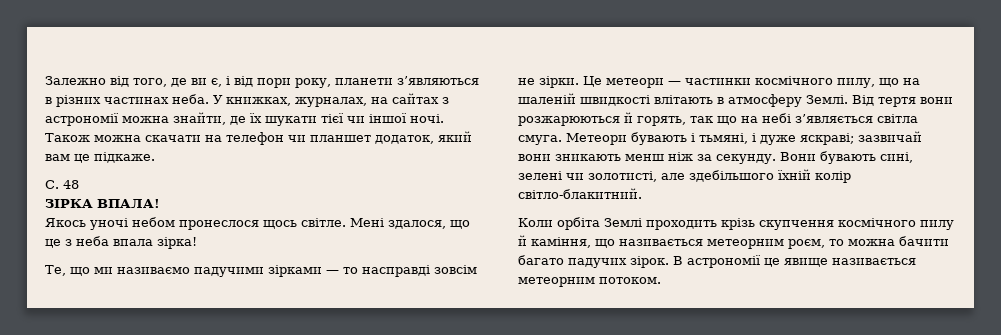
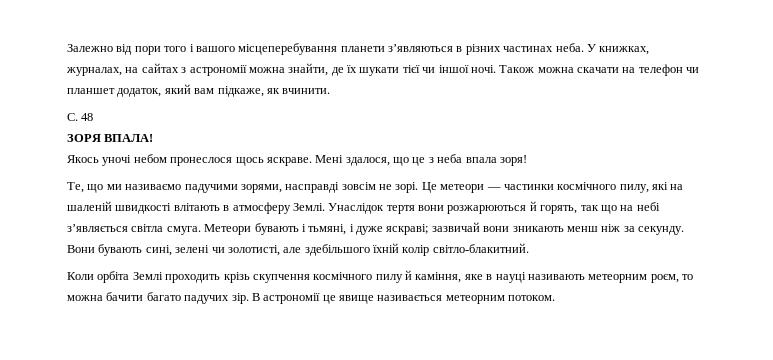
[133,76,331,88] того, де ви є, і від пори року, -> [134,43,338,55] пори того і вашого місцеперебування
[74,152,155,163] це підкаже. -> [217,86,331,97] підкаже, як вчинити.
[45,199,93,208] ЗІРКА -> [67,134,101,142] ЗОРЯ
[301,218,346,227] світле. -> [266,157,312,166] яскраве.
[157,237,197,249] зірка! -> [499,155,527,166] зоря!
[268,265,358,277] зірками — то -> [240,184,282,193] зорями,
[539,76,579,88] зірки. -> [395,182,419,193] зорі.
[879,78,899,87] що -> [652,182,668,190] які
[852,95,874,106] Від -> [328,203,385,214] Унаслідок
[595,239,703,248] що називається -> [464,272,585,283] яке в науці називають
[630,256,669,268] зірок. -> [231,293,249,304] зір.

